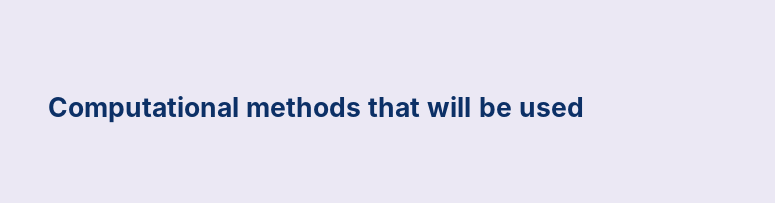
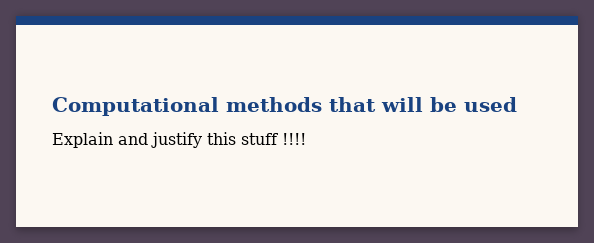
(584, 107) none -> [52,132,306,148] // Explain and justify this stuff !!!!

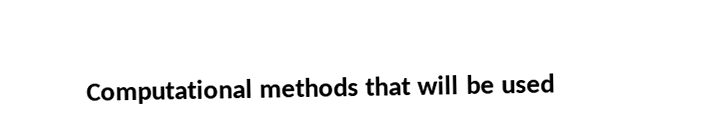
[52,132,306,148] // Explain and justify this stuff !!!! -> (555, 83) none

